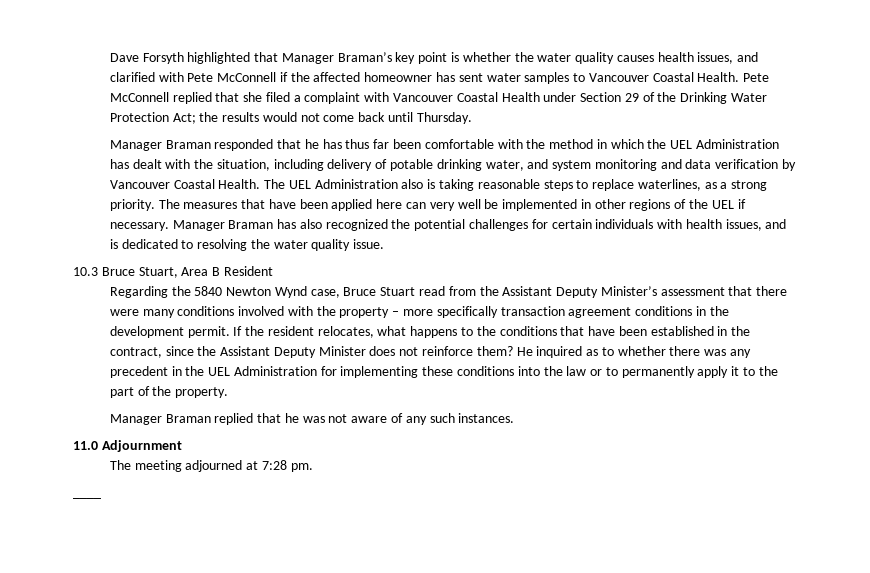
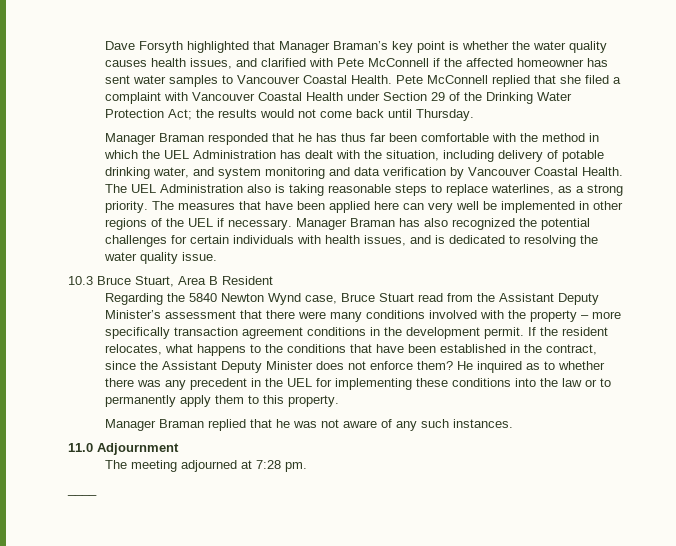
[421,346,473,356] reinforce -> [370,361,414,370] enforce
[233,366,317,376] Administration -> (313, 382) none
[731,366,778,376] [109,386,172,398] it to the part of the -> [215,395,285,404] them to this

